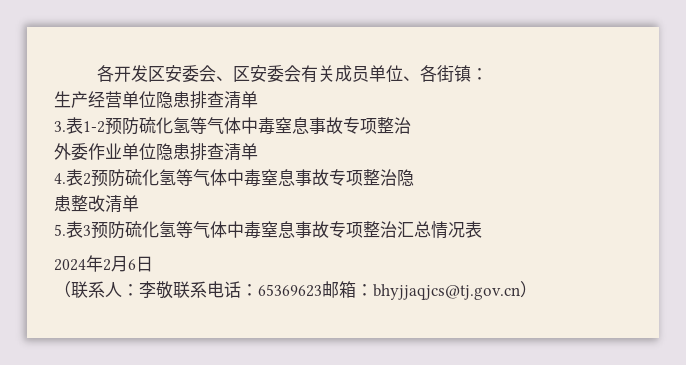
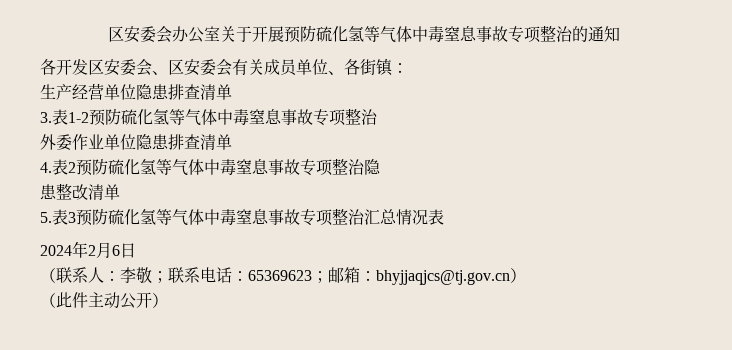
(96, 73) none -> [107,25,620,43] 区安委会办公室关于开展预防硫化氢等气体中毒窒息事故专项整治的通知 //
(173, 290) none -> [152,271,168,283] ；
(322, 290) none -> [312,271,328,283] ；
(537, 289) none -> [40,292,168,309] // （此件主动公开）

